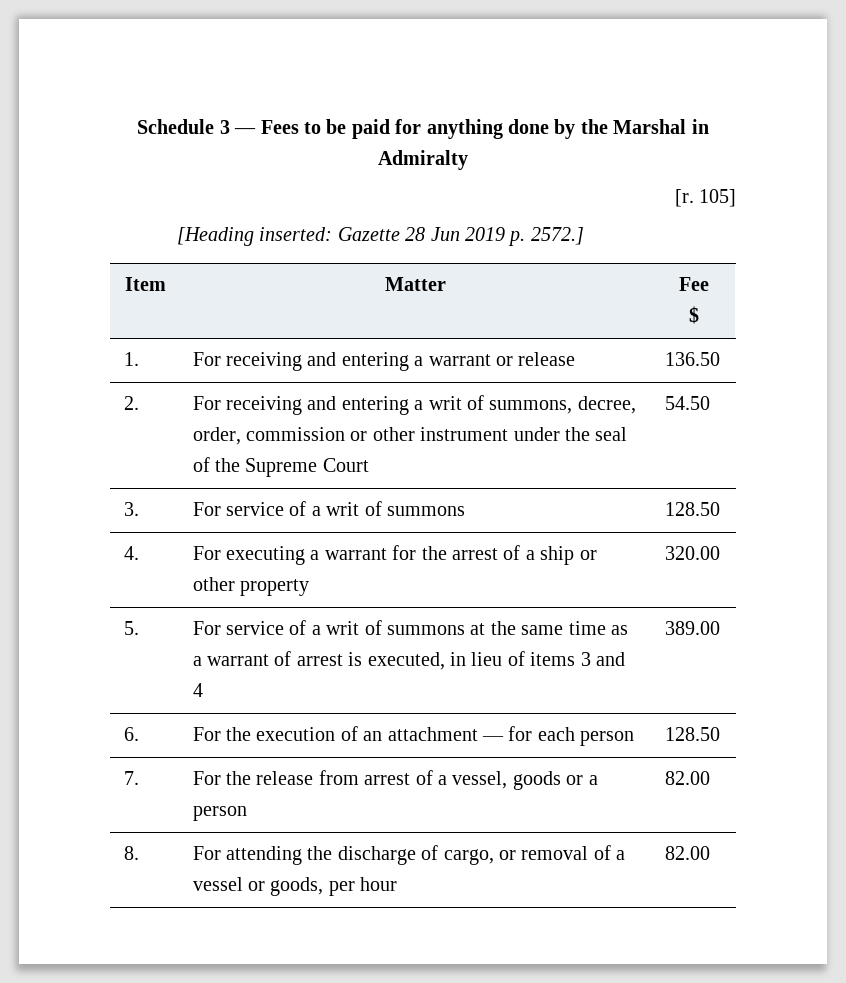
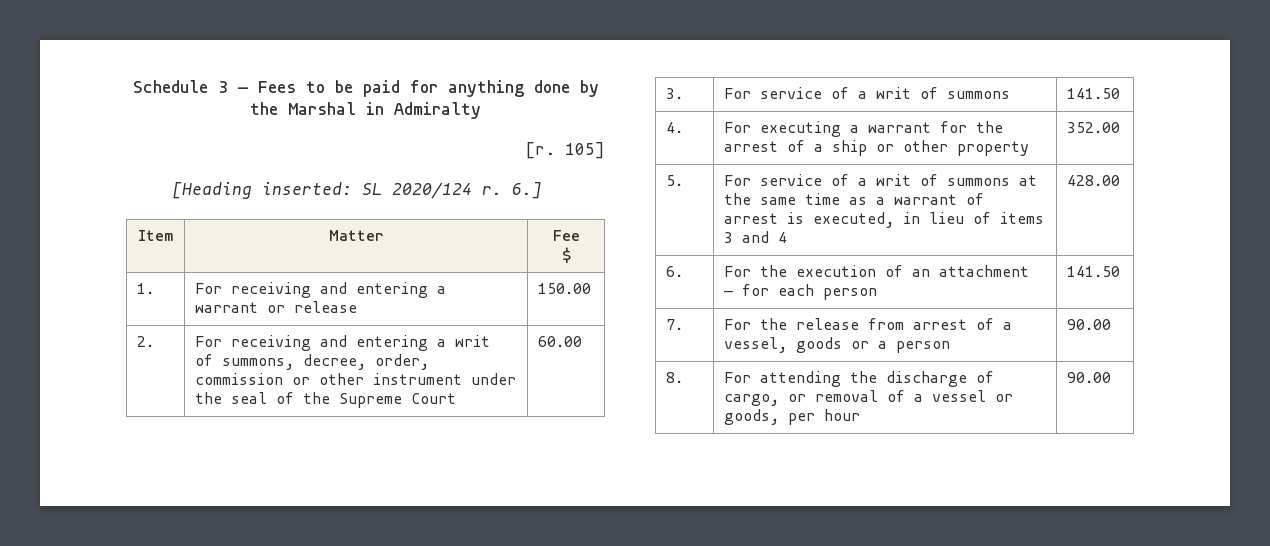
[337,227,584,246] Gazette 28 Jun 2019 p. 2572.] -> [362,182,543,199] SL 2020/124 r. 6.]
[664,352,720,366] 136.50 -> [538,283,592,294] 150.00
[664,396,710,410] 54.50 -> [538,336,583,347] 60.00
[664,502,720,516] 128.50 -> [1067,88,1121,99] 141.50
[664,546,720,560] 320.00 -> [1067,122,1121,133] 352.00
[664,621,720,635] 389.00 -> [1067,175,1121,186] 428.00
[664,727,720,741] 128.50 -> [1067,266,1121,277] 141.50
[664,771,710,785] 82.00 -> [1067,319,1112,330] 90.00
[664,846,710,860] 82.00 -> [1067,372,1112,383] 90.00

